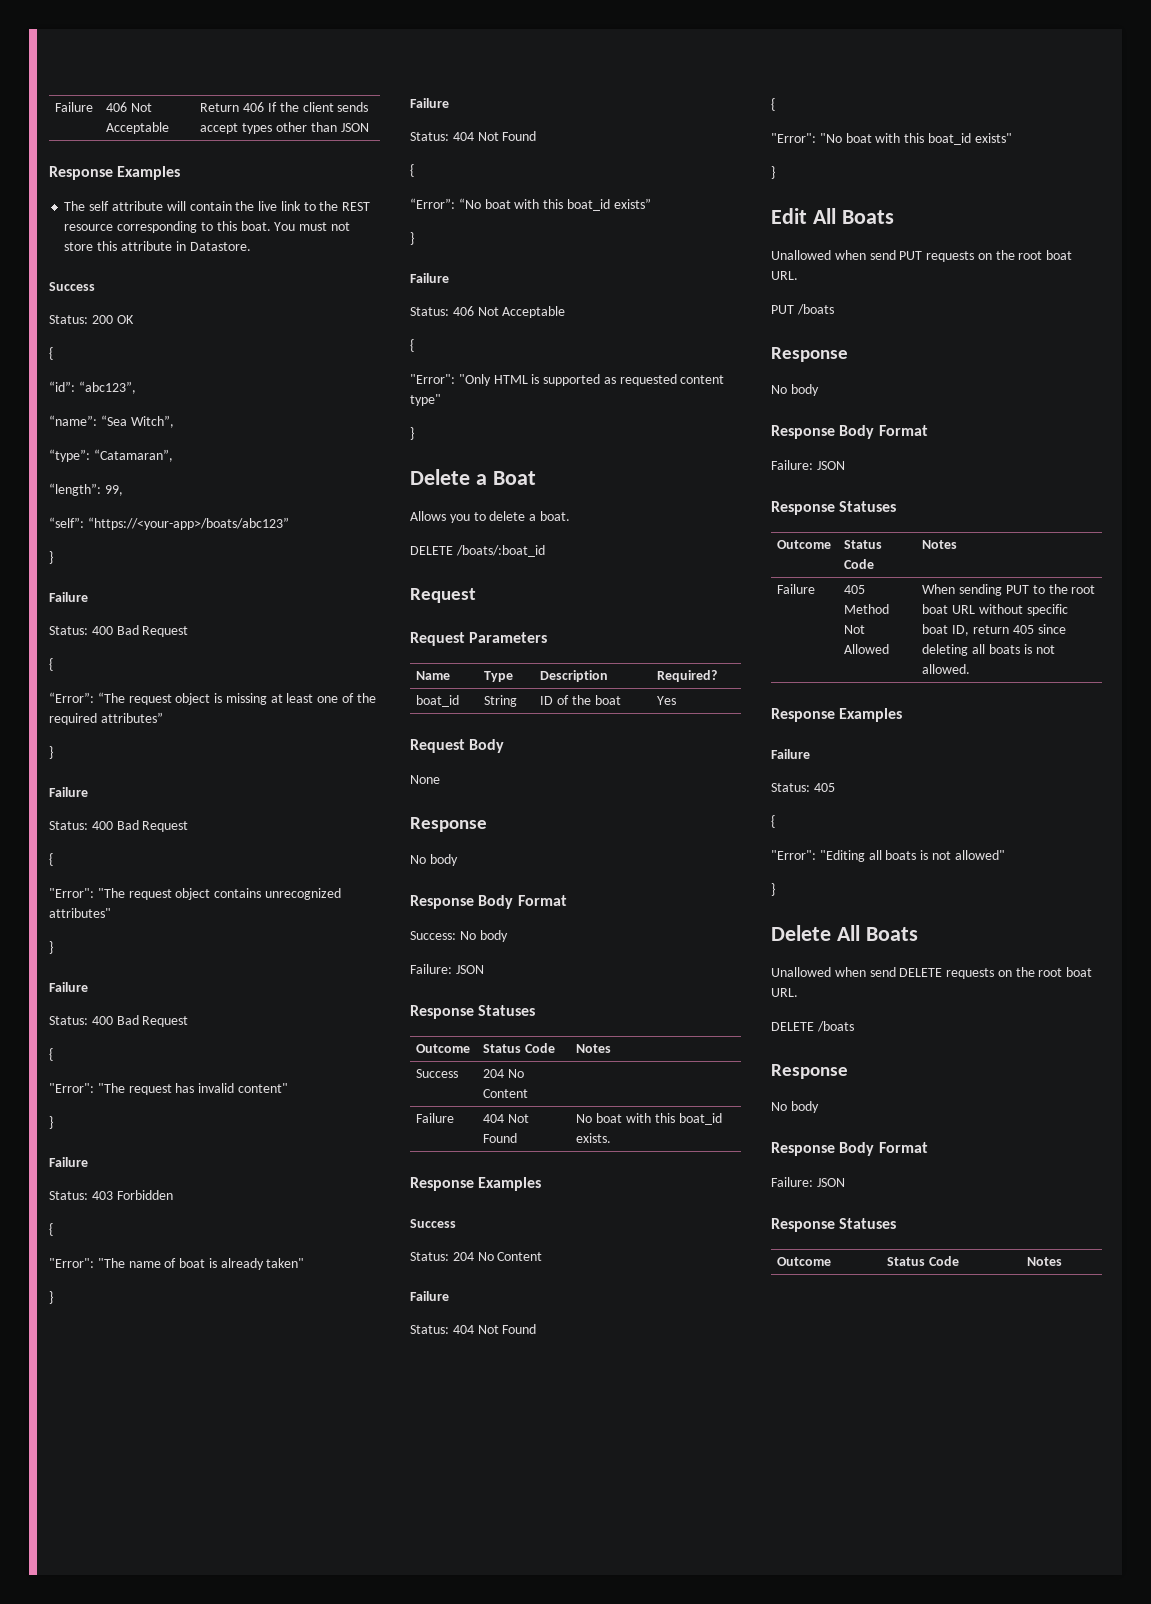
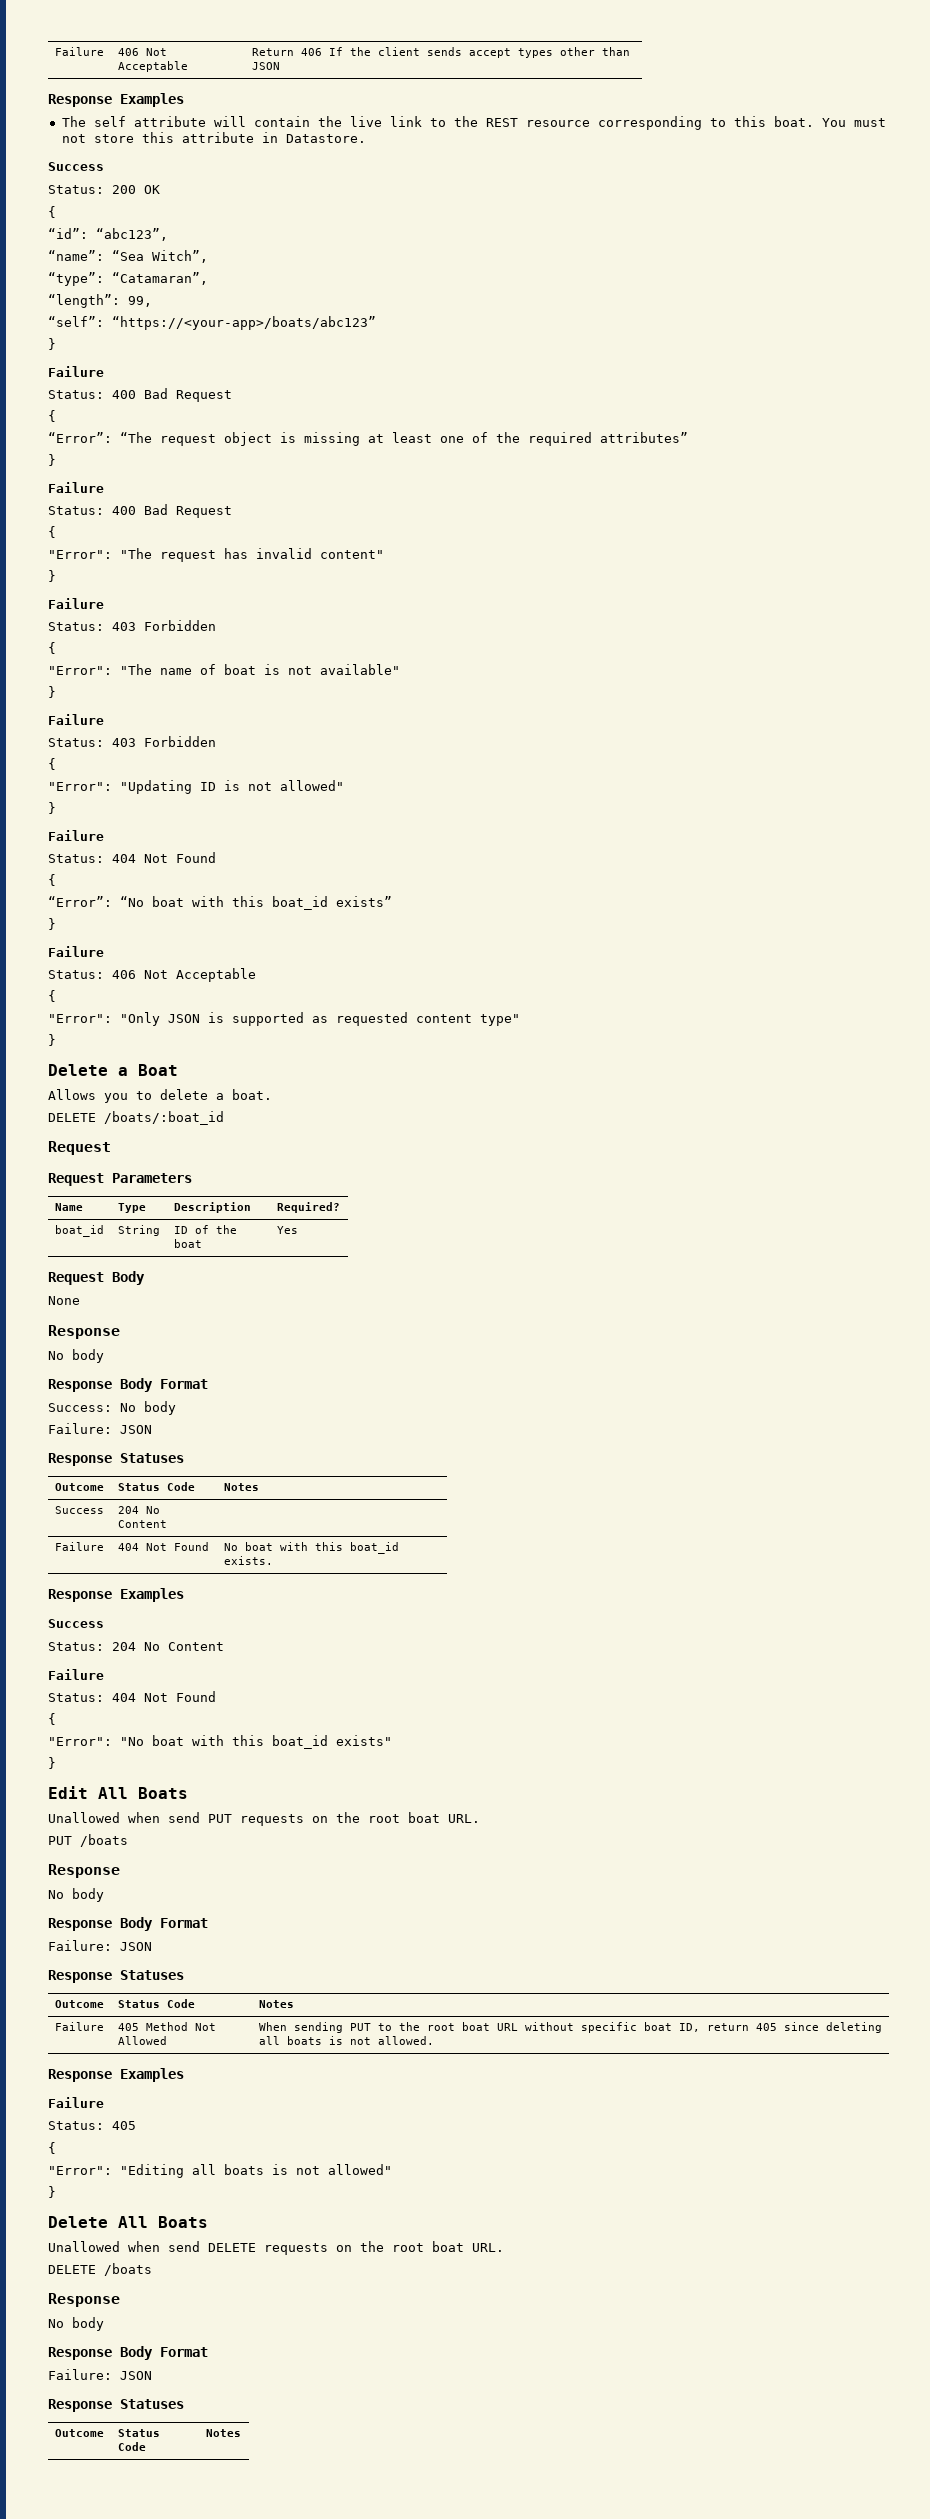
[49,888,341,900] [49,908,111,918] [49,941,53,954] [49,982,88,992] [49,1015,189,1027] [49,1048,53,1061] // "Error": "The request object contains unrecognized attributes" // } // Failure // Status: 400 Bad Request // { -> (56, 532) none
[220,1258,305,1270] already taken" -> [288,664,400,675] [48,686,56,698] [48,714,104,725] [48,736,216,747] [48,758,56,770] [48,780,344,794] not available" // } // Failure // Status: 403 Forbidden // { // "Error": "Updating ID is not allowed"
[493,375,528,384] HTML -> [168,1014,200,1023] JSON

